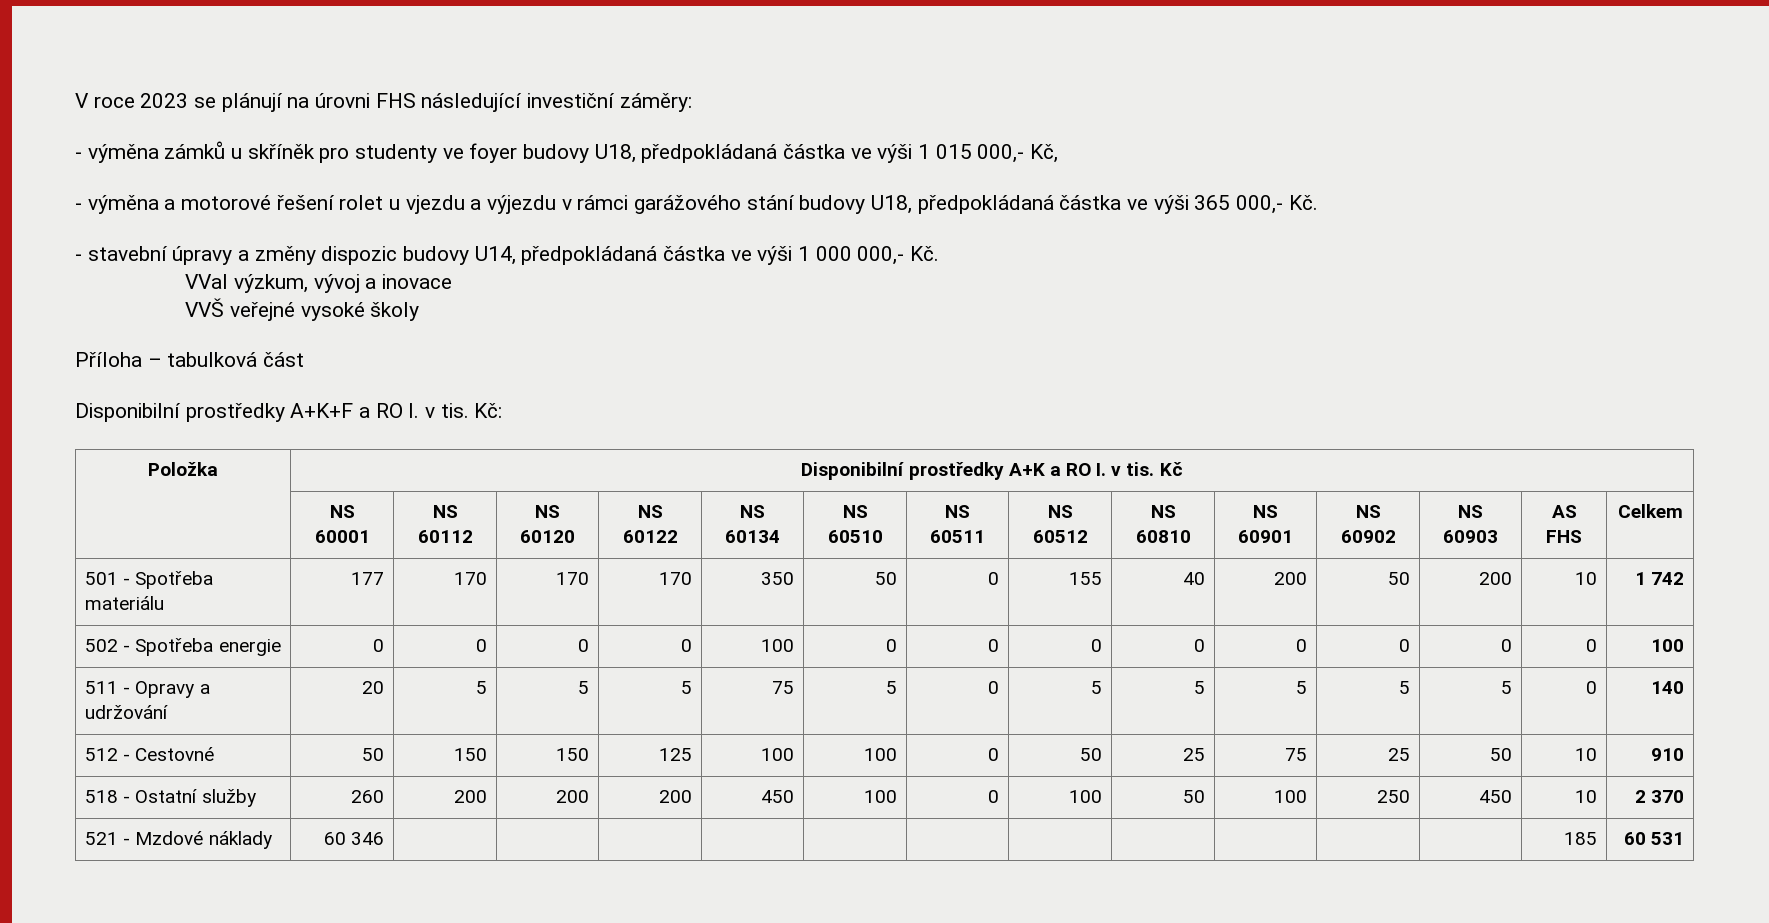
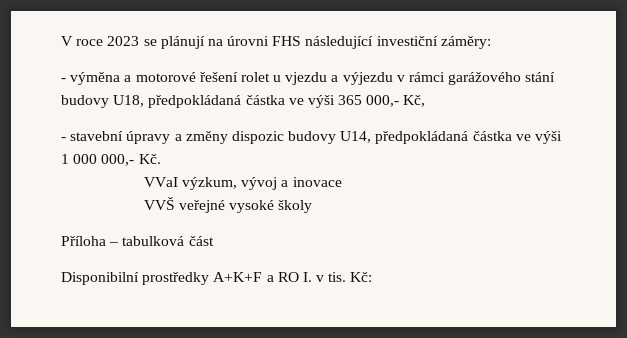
[75,141,1059,163] // - výměna zámků u skříněk pro studenty ve foyer budovy U18, předpokládaná částka ve výši 1 015 000,- Kč, -> (491, 42) none
[1288,195,1318,210] Kč. -> [403,95,426,107] Kč,
[148,462,218,476] [801,462,1183,480] [329,505,355,518] [314,530,370,543] [432,505,458,518] [417,530,473,543] [535,505,560,518] [520,530,575,543] [637,505,663,518] [622,530,678,543] [740,505,765,518] [725,530,780,543] [842,505,868,518] [827,530,883,543] [945,505,970,518] [930,530,985,543] [1047,505,1073,518] [1032,530,1088,543] [1150,505,1176,518] [1135,530,1191,543] [1253,505,1278,518] [1238,530,1293,543] [1355,505,1381,518] [1340,530,1396,543] [1458,505,1483,518] [1443,530,1498,543] [1551,505,1577,518] [1546,530,1582,543] [1617,504,1683,518] [85,571,214,589] [85,596,165,610] [350,572,384,585] [453,572,487,585] [555,572,589,585] [658,572,692,585] [760,572,794,585] [874,572,897,585] [987,572,999,585] [1068,572,1102,585] [1182,572,1205,585] [1273,572,1307,585] [1387,572,1410,585] [1478,572,1512,585] [1574,572,1597,585] [1634,572,1684,585] [85,638,281,656] [372,639,384,652] [475,639,487,652] [577,639,589,652] [680,639,692,652] [760,639,794,652] [885,639,897,652] [987,639,999,652] [1090,639,1102,652] [1193,639,1205,652] [1295,639,1307,652] [1398,639,1410,652] [1500,639,1512,652] [1585,639,1597,652] [1650,639,1684,652] [85,681,210,698] [85,705,169,719] [361,681,384,694] [475,681,487,694] [577,681,589,694] [680,681,692,694] [771,681,794,694] [885,681,897,694] [987,681,999,694] [1090,681,1102,694] [1193,681,1205,694] [1295,681,1307,694] [1398,681,1410,694] [1500,681,1512,694] [1585,681,1597,694] [1650,681,1684,694] [85,747,215,761] [361,748,384,761] [453,748,487,761] [555,748,589,761] [658,748,692,761] [760,748,794,761] [863,748,897,761] [987,748,999,761] [1079,748,1102,761] [1182,748,1205,761] [1284,748,1307,761] [1387,748,1410,761] [1489,748,1512,761] [1574,748,1597,761] [1650,748,1684,761] [85,789,256,807] [350,790,384,803] [453,790,487,803] [555,790,589,803] [658,790,692,803] [760,790,794,803] [863,790,897,803] [987,790,999,803] [1068,790,1102,803] [1182,790,1205,803] [1273,790,1307,803] [1376,790,1410,803] [1478,790,1512,803] [1574,790,1597,803] [1634,790,1684,803] [85,831,272,849] [323,832,384,845] [1563,832,1597,845] [1623,832,1684,845] // Položka | Disponibilní prostředky A+K a RO I. v tis. Kč // | NS 60001 | NS 60112 | NS 60120 | NS 60122 | NS 60134 | NS 60510 | NS 60511 | NS 60512 | NS 60810 | NS 60901 | NS 60902 | NS 60903 | AS FHS | Celkem // 501 - Spotřeba materiálu | 177 | 170 | 170 | 170 | 350 | 50 | 0 | 155 | 40 | 200 | 50 | 200 | 10 | 1 742 // 502 - Spotřeba energie | 0 | 0 | 0 | 0 | 100 | 0 | 0 | 0 | 0 | 0 | 0 | 0 | 0 | 100 // 511 - Opravy a udržování | 20 | 5 | 5 | 5 | 75 | 5 | 0 | 5 | 5 | 5 | 5 | 5 | 0 | 140 // 512 - Cestovné | 50 | 150 | 150 | 125 | 100 | 100 | 0 | 50 | 25 | 75 | 25 | 50 | 10 | 910 // 518 - Ostatní služby | 260 | 200 | 200 | 200 | 450 | 100 | 0 | 100 | 50 | 100 | 250 | 450 | 10 | 2 370 // 521 - Mzdové náklady | 60 346 | | | | | | | | | | | | 185 | 60 531 -> (373, 277) none

